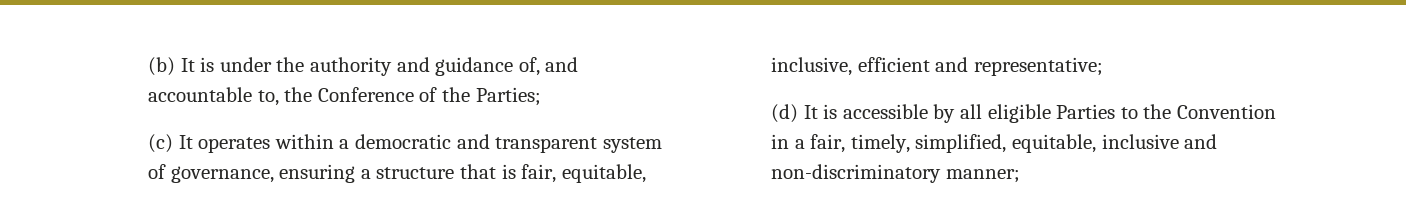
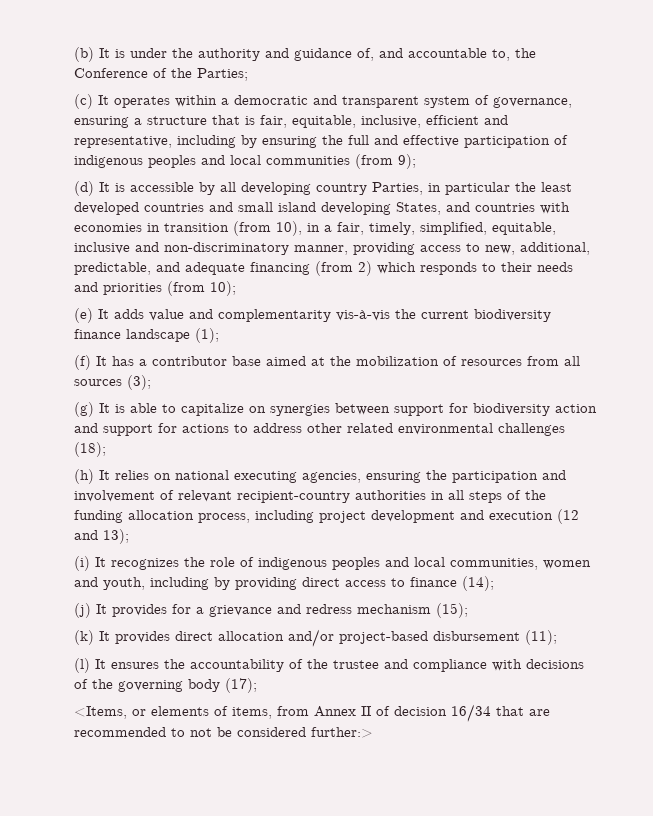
[973,57,1103,76] representative; -> [73,135,568,148] [73,154,416,169] representative, including by ensuring the full and effective participation of indigenous peoples and local communities (from 9);
[987,104,1276,123] eligible Parties to the Convention -> [240,182,572,195] [73,202,570,215] [73,221,302,236] developing country Parties, in particular the least developed countries and small island developing States, and countries with economies in transition (from 10),
[945,169,1020,183] manner; -> [293,242,590,255] [73,261,573,276] [73,281,236,296] [73,308,551,323] [73,328,219,343] [73,355,580,370] [73,375,151,390] [73,402,597,417] [73,423,565,436] [73,442,106,457] [73,469,566,484] [73,490,546,503] [73,509,579,524] [73,529,129,544] [73,556,591,571] [73,576,494,591] [73,603,468,618] [73,629,557,647] [73,658,584,673] [73,678,257,693] [73,704,550,722] [73,727,373,738] manner, providing access to new, additional, predictable, and adequate financing (from 2) which responds to their needs and priorities (from 10); // (e) It adds value and complementarity vis-à-vis the current biodiversity finance landscape (1); // (f) It has a contributor base aimed at the mobilization of resources from all sources (3); // (g) It is able to capitalize on synergies between support for biodiversity action and support for actions to address other related environmental challenges (18); // (h) It relies on national executing agencies, ensuring the participation and involvement of relevant recipient-country authorities in all steps of the funding allocation process, including project development and execution (12 and 13); // (i) It recognizes the role of indigenous peoples and local communities, women and youth, including by providing direct access to finance (14); // (j) It provides for a grievance and redress mechanism (15); // (k) It provides direct allocation and/or project-based disbursement (11); // (l) It ensures the accountability of the trustee and compliance with decisions of the governing body (17); // <Items, or elements of items, from Annex II of decision 16/34 that are recommended to not be considered further:>

